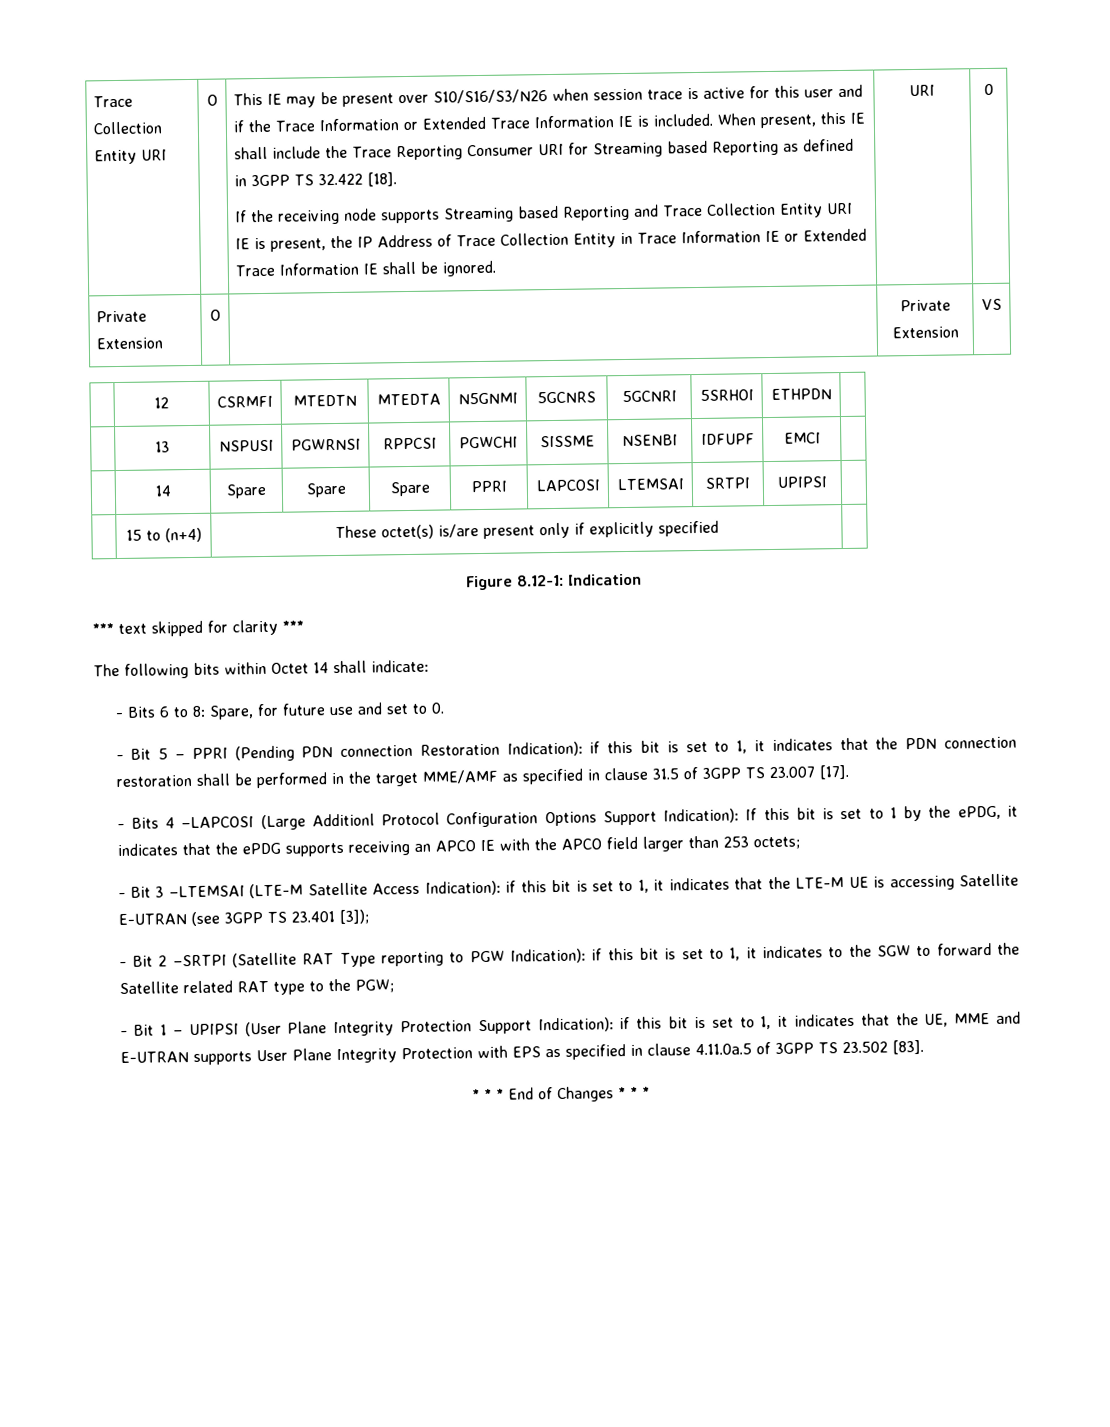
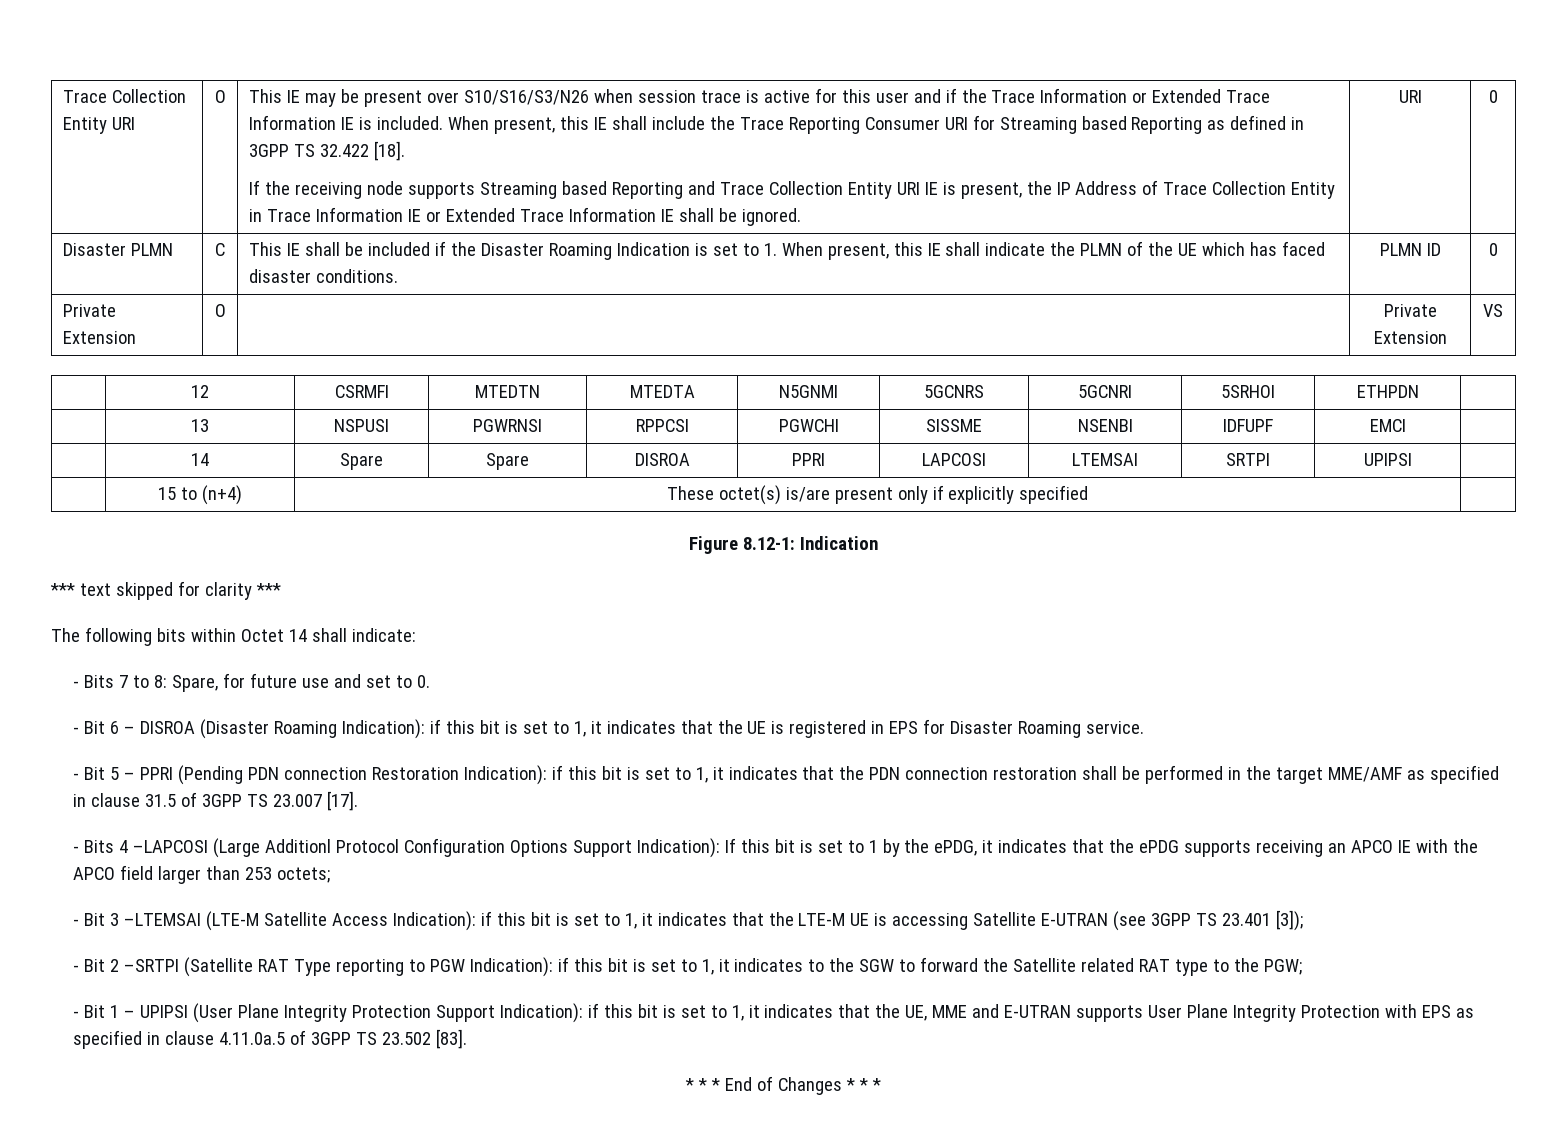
(994, 89) none -> [62,243,173,256] [215,243,225,256] [248,241,1326,260] [248,269,398,283] [1379,243,1441,256] [1488,243,1498,256] // Disaster PLMN | C | This IE shall be included if the Disaster Roaming Indication is set to 1. When present, this IE shall indicate the PLMN of the UE which has faced disaster conditions. | PLMN ID | 0
[389,481,430,497] Spare -> [634,453,690,466] DISROA
[158,706,170,718] 6 -> [118,675,128,688] 7
(444, 708) none -> [72,719,1145,739] // - Bit 6 – DISROA (Disaster Roaming Indication): if this bit is set to 1, it indicates that the UE is registered in EPS for Disaster Roaming service.

